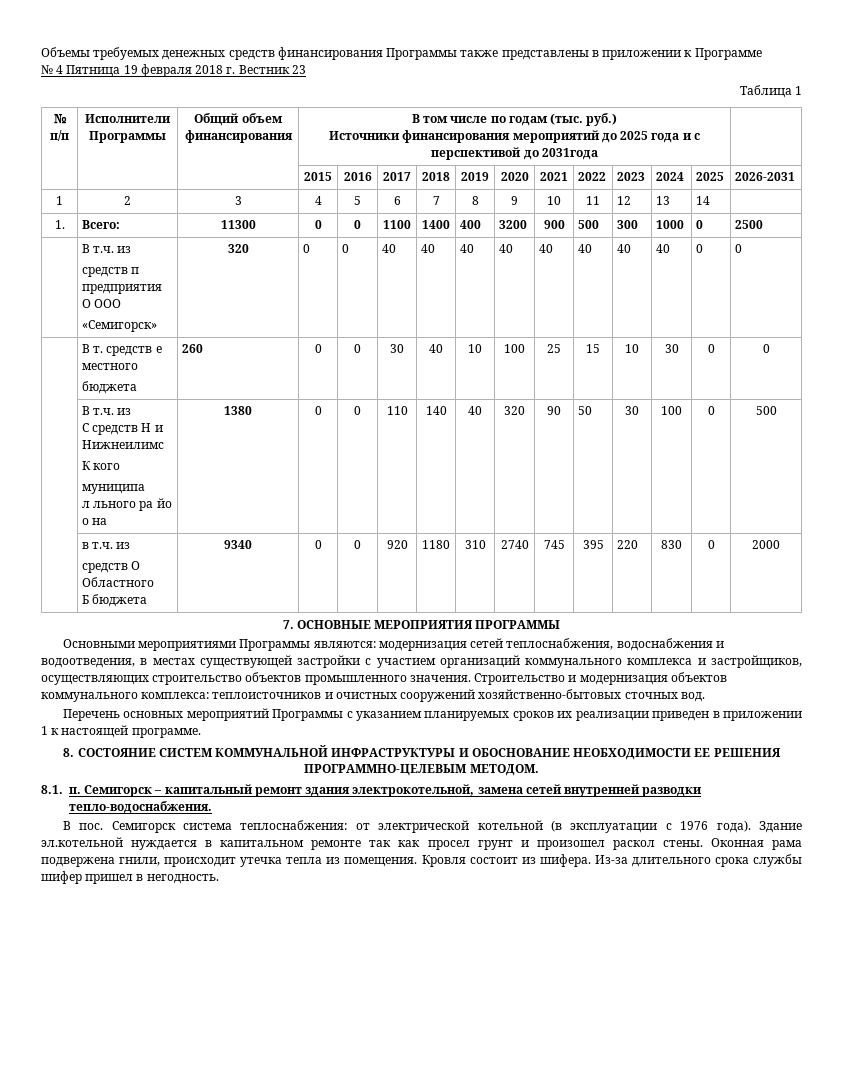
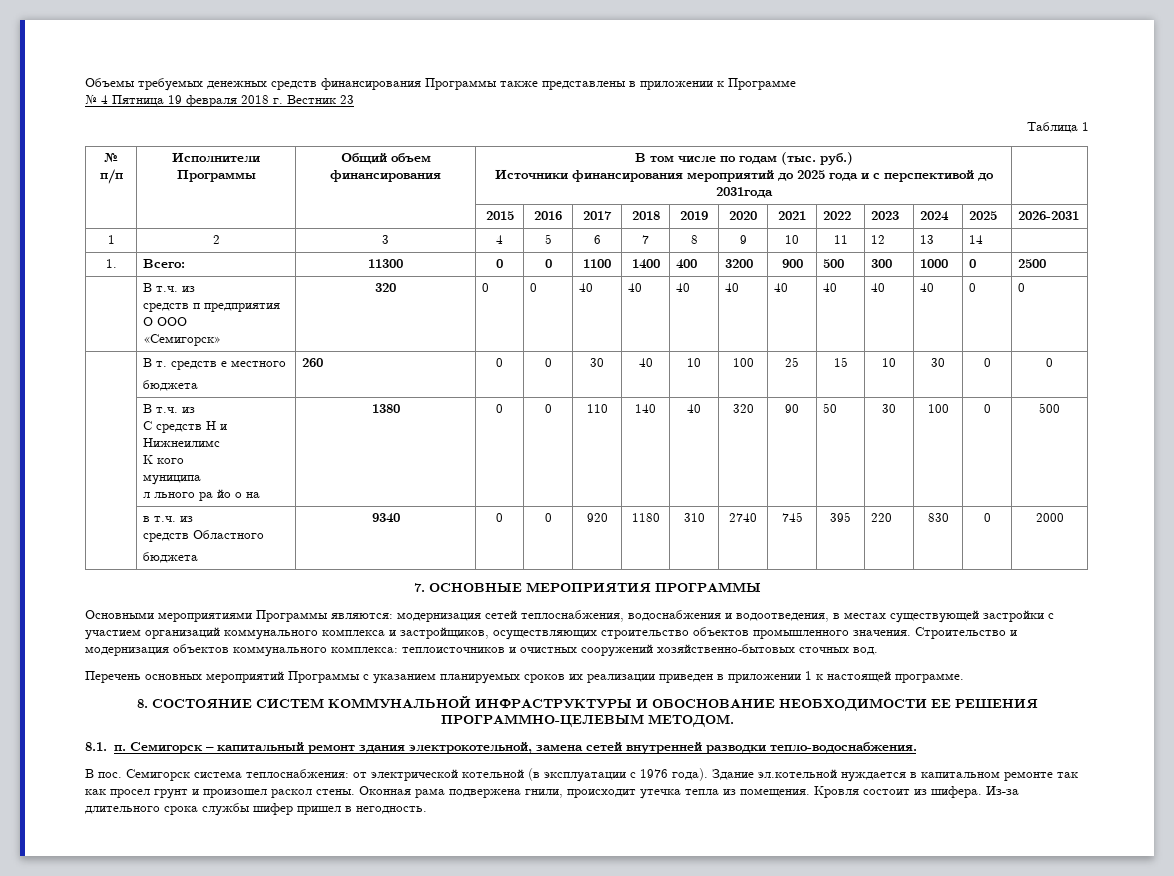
[131,561,141,570] О -> (190, 537) none
[81,595,89,604] Б -> (265, 534) none

